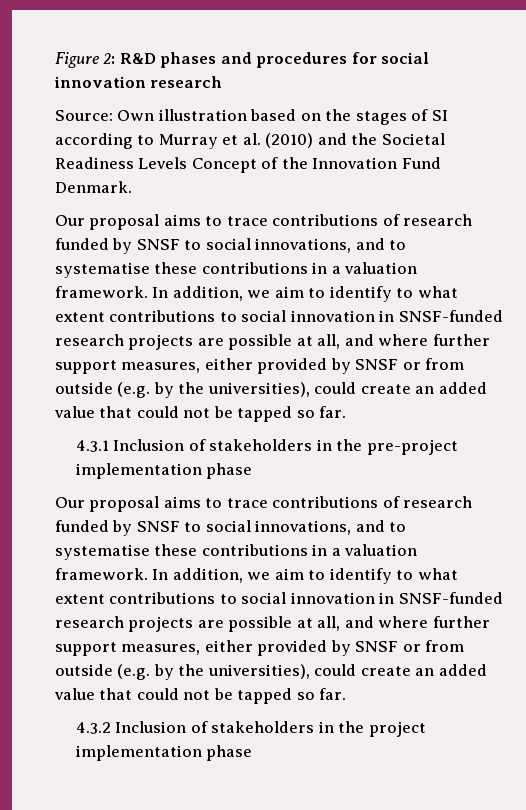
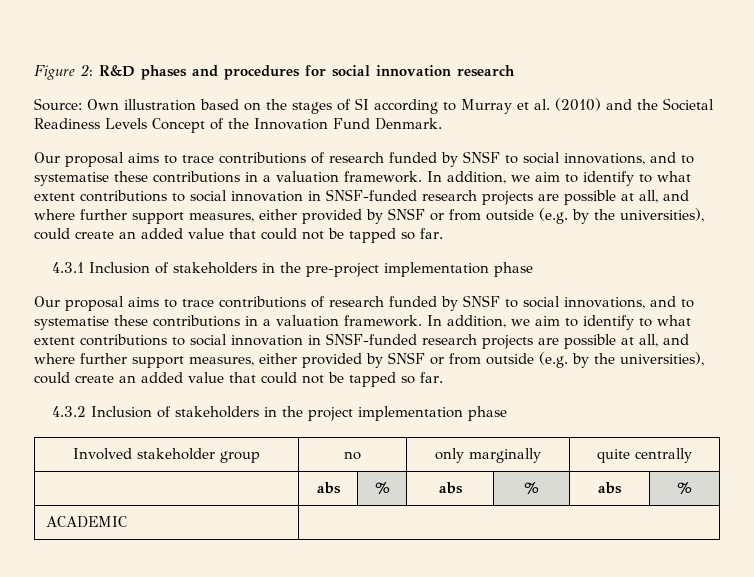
(253, 753) none -> [73,448,260,463] [344,451,361,460] [435,448,541,463] [597,448,692,463] [316,482,341,494] [374,482,390,494] [438,482,463,494] [524,482,539,494] [598,482,622,494] [677,482,692,494] [45,516,127,528] // Involved stakeholder group | no | only marginally | quite centrally // | abs | % | abs | % | abs | % // ACADEMIC |

